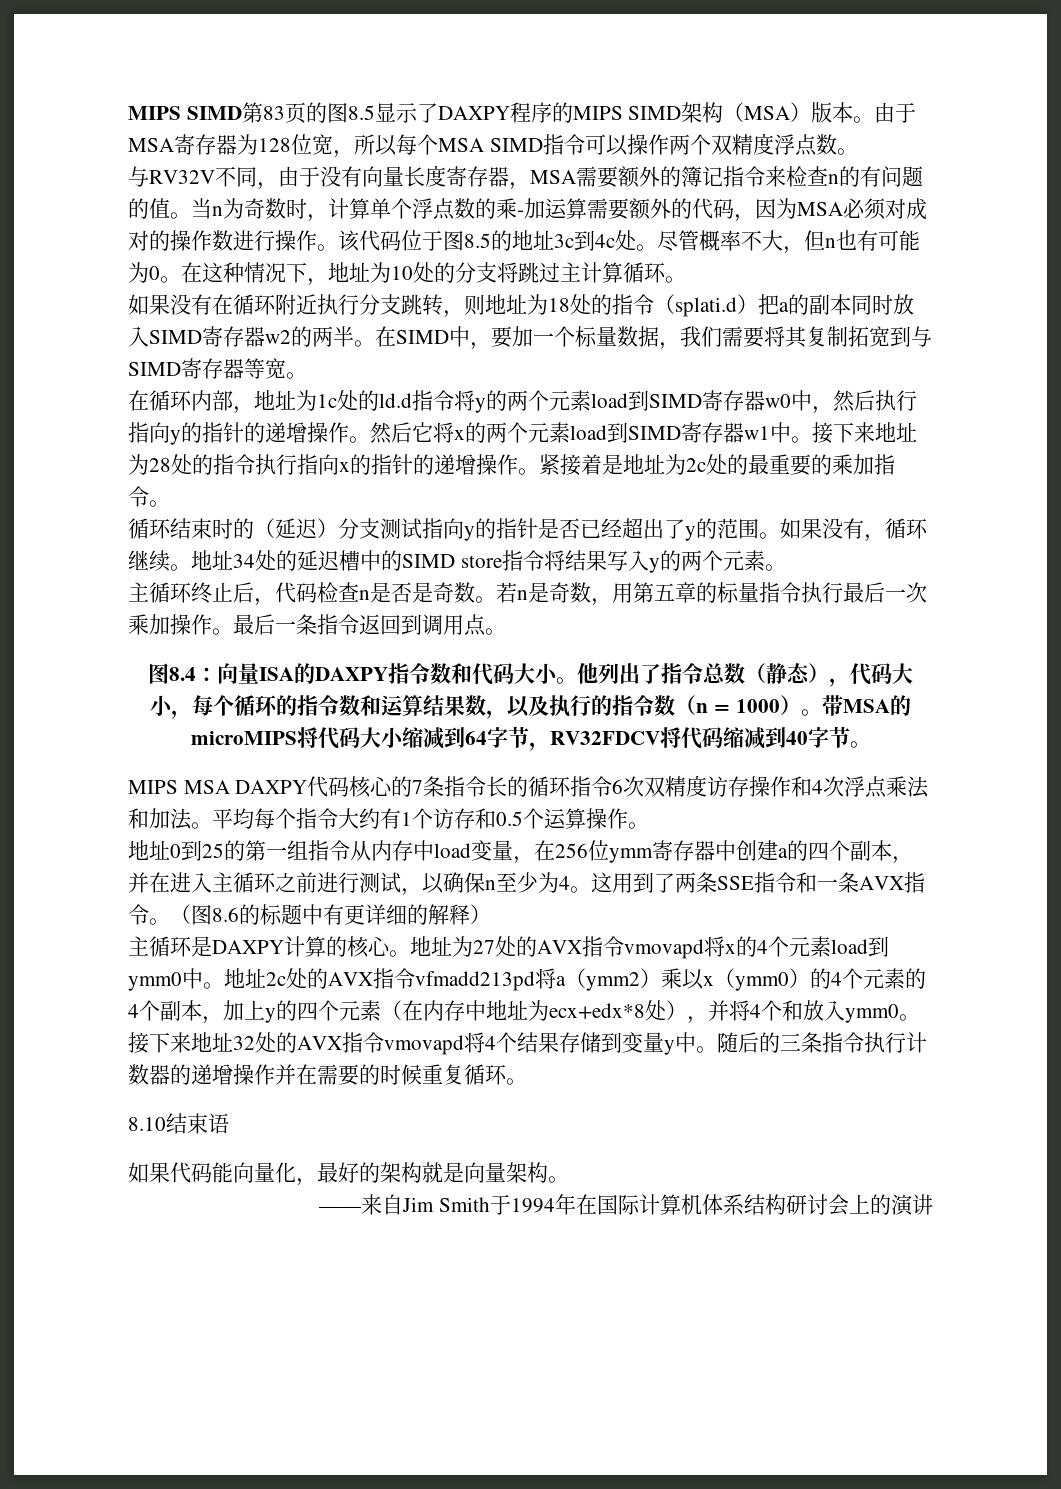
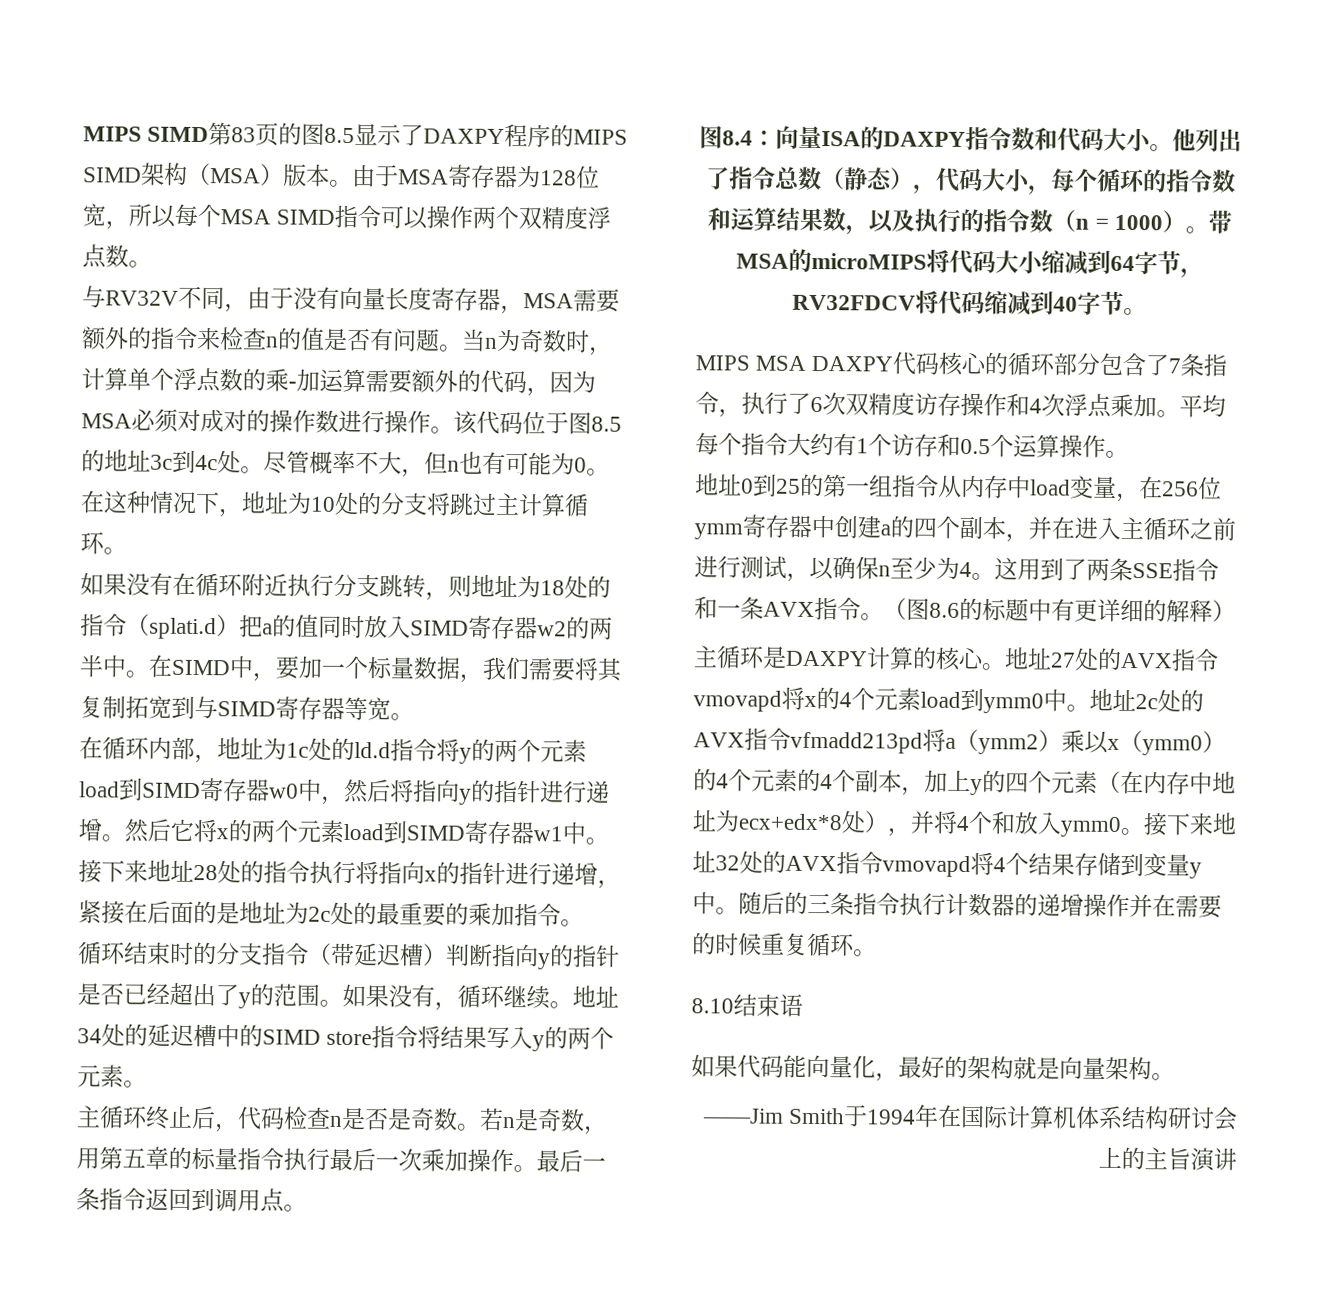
[681,166,723,187] 簿记 -> (152, 338) none
[860,166,923,187] [128,198,170,219] 有问题的值 -> [300,327,440,352] 值是否有问题
[809,294,851,315] 副本 -> [295,614,319,638] 值
(354, 336) none -> [102,654,127,678] 中
[875,390,917,411] [128,422,349,445] 执行指向y的指针的递增操作 -> [390,779,610,805] [78,818,102,842] 将指向y的指针进行递增
[128,454,149,475] 为 -> (194, 870) none
(297, 464) none -> [355,861,379,885] 将
[413,454,602,476] 的递增操作。紧接着 -> [505,862,621,889] [78,900,217,925] 进行递增，紧接在后面的
[254,518,422,539] （延迟）分支测试 -> [216,942,493,967] 分支指令（带延迟槽）判断
[412,776,613,797] 7条指令长的循环指令 -> [1007,352,1228,377] [695,391,811,418] 循环部分包含了7条指令，执行了
[907,776,930,798] [128,808,192,830] 法和加法 -> [1133,394,1157,418] 加
[452,936,473,957] 为 -> (1052, 658) none
[319,1194,435,1215] ——来自Jim -> [701,1108,784,1124] ——Jim
(891, 1204) none -> [1144,1147,1191,1171] 主旨

